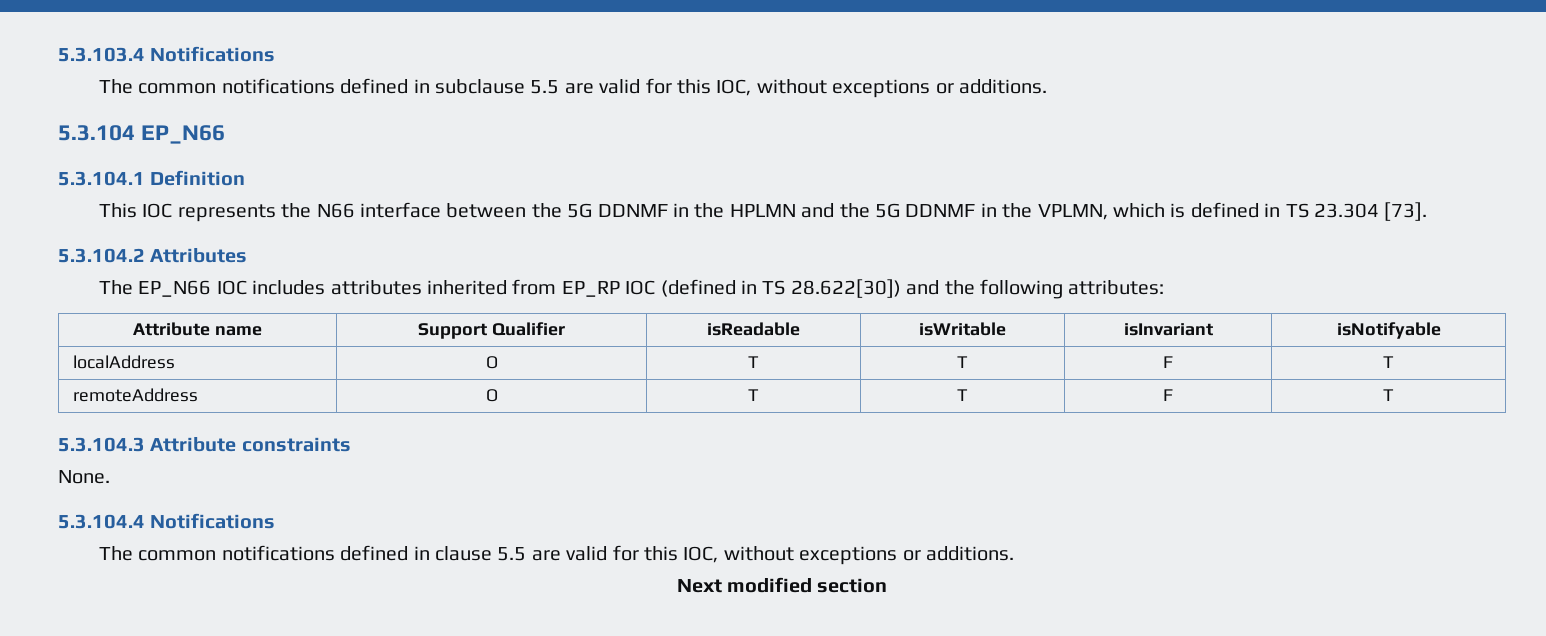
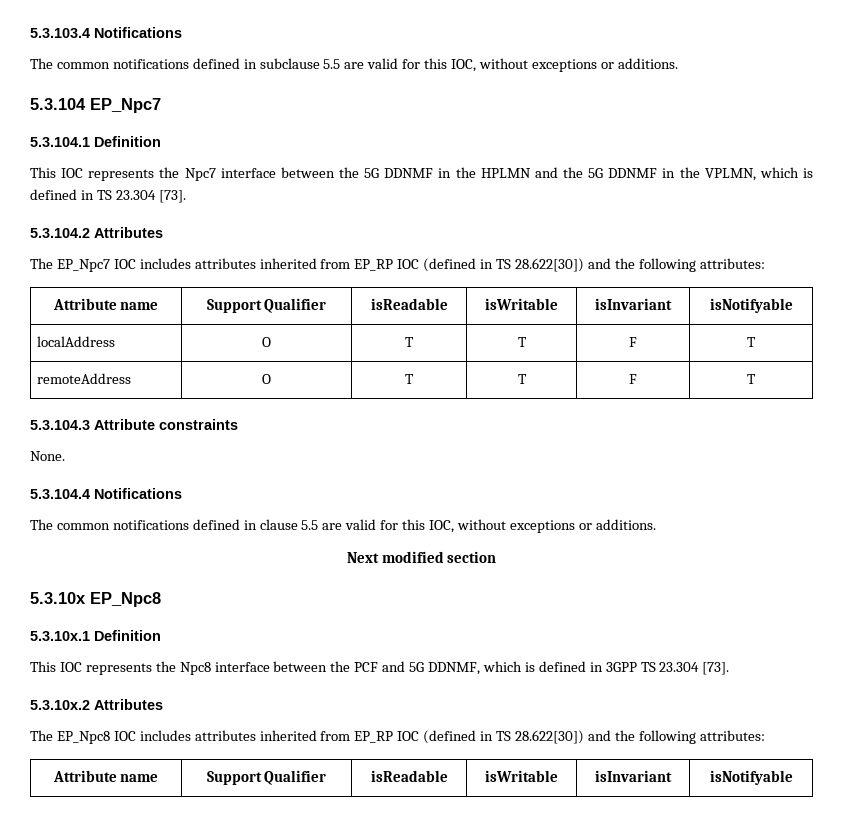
[141,125,226,144] EP_N66 -> [90,98,161,113] EP_Npc7
[316,203,355,218] N66 -> [184,168,216,181] Npc7
[138,280,212,297] EP_N66 -> [56,259,110,272] EP_Npc7
(888, 585) none -> [30,592,161,607] [30,630,161,641] [30,661,730,675] [30,699,163,710] [30,730,765,744] [52,770,159,782] [206,770,327,785] [370,770,448,782] [485,770,558,782] [595,770,672,782] [709,770,793,785] // 5.3.10x EP_Npc8 // 5.3.10x.1 Definition // This IOC represents the Npc8 interface between the PCF and 5G DDNMF, which is defined in 3GPP TS 23.304 [73]. // 5.3.10x.2 Attributes // The EP_Npc8 IOC includes attributes inherited from EP_RP IOC (defined in TS 28.622[30]) and the following attributes: // Attribute name | Support Qualifier | isReadable | isWritable | isInvariant | isNotifyable

